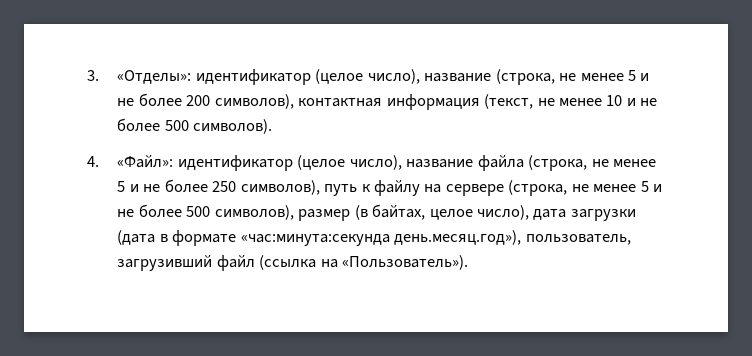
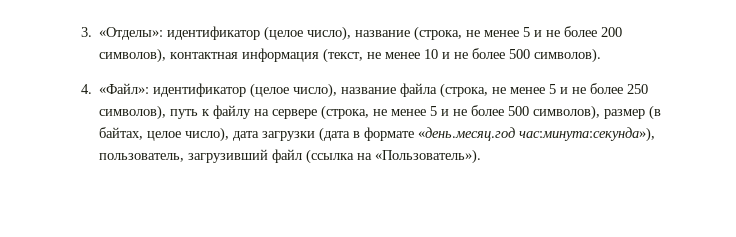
[240,230,522,246] «час:минута:секунда день.месяц.год»), -> [417,127,655,142] «день.месяц.год час:минута:секунда»),

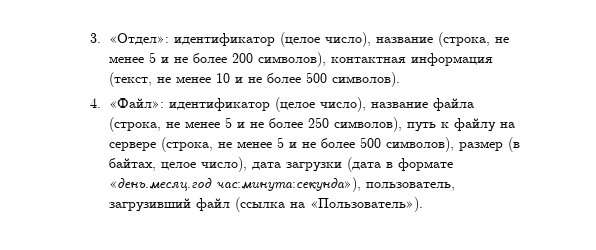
[98,27,163,40] «Отделы»: -> [108,33,169,45] «Отдел»:

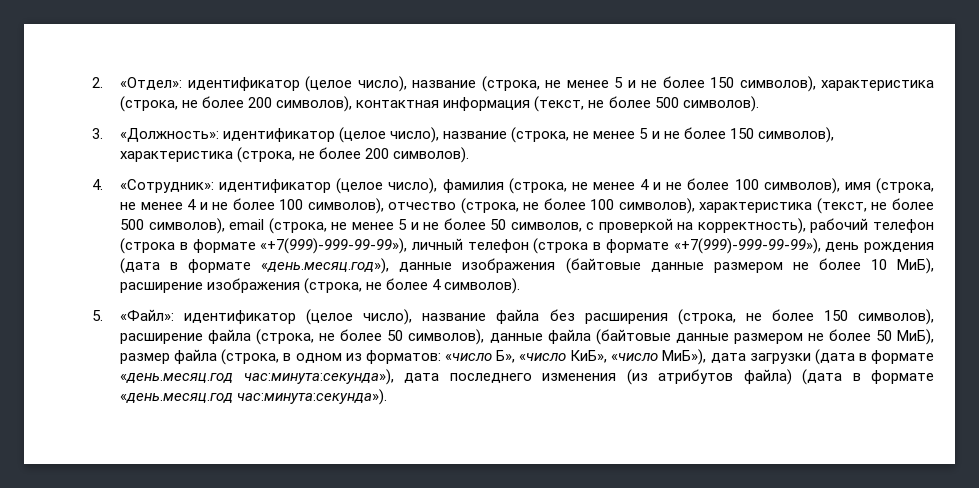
[89,33,101,43] 3. -> [92,77,104,88] 2.
(227, 58) none -> [710,76,935,92] [120,96,245,112] 150 символов), характеристика (строка, не более
[175,72,400,87] [89,98,101,108] менее 10 и не более 500 символов). // 4. -> [608,96,759,112] [92,127,834,143] [120,147,470,163] [92,178,934,194] [120,198,934,214] [120,218,934,234] [120,238,935,254] [120,258,934,274] [120,278,521,294] [92,310,104,321] более 500 символов). // 3. «Должность»: идентификатор (целое число), название (строка, не менее 5 и не более 150 символов), характеристика (строка, не более 200 символов). // 4. «Сотрудник»: идентификатор (целое число), фамилия (строка, не менее 4 и не более 100 символов), имя (строка, не менее 4 и не более 100 символов), отчество (строка, не более 100 символов), характеристика (текст, не более 500 символов), email (строка, не менее 5 и не более 50 символов, с проверкой на корректность), рабочий телефон (строка в формате «+7(999)-999-99-99»), личный телефон (строка в формате «+7(999)-999-99-99»), день рождения (дата в формате «день.месяц.год»), данные изображения (байтовые данные размером не более 10 МиБ), расширение изображения (строка, не более 4 символов). // 5.
[108,117,515,132] [108,137,520,152] [108,157,247,172] (строка, не менее 5 и не более 250 символов), путь к файлу на сервере (строка, не менее 5 и не более 500 символов), размер (в байтах, целое число), -> [549,309,934,325] [120,329,935,345] [120,349,707,365] без расширения (строка, не более 150 символов), расширение файла (строка, не более 50 символов), данные файла (байтовые данные размером не более 50 МиБ), размер файла (строка, в одном из форматов: «число Б», «число КиБ», «число МиБ»),
[365,182,455,191] [108,197,423,212] пользователь, загрузивший файл (ссылка на «Пользователь»). -> [404,369,935,385] [120,389,388,405] дата последнего изменения (из атрибутов файла) (дата в формате «день.месяц.год час:минута:секунда»).

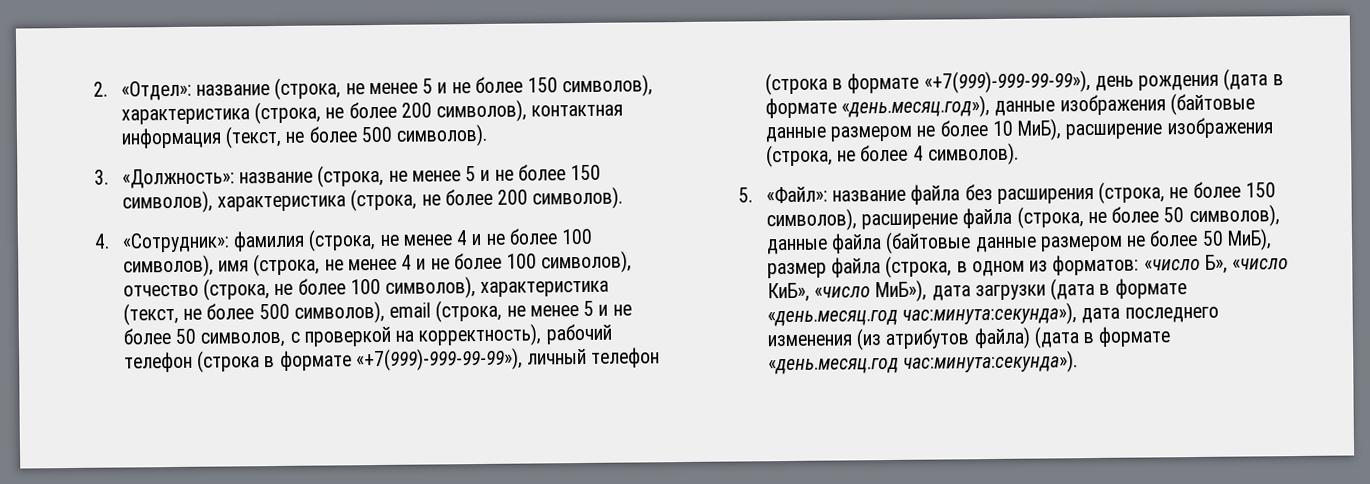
[187,76,407,92] идентификатор (целое число), -> (192, 90) none
[223,127,440,143] идентификатор (целое число), -> (235, 178) none
[219,178,438,194] идентификатор (целое число), -> (230, 242) none
[184,309,413,325] идентификатор (целое число), -> (828, 195) none

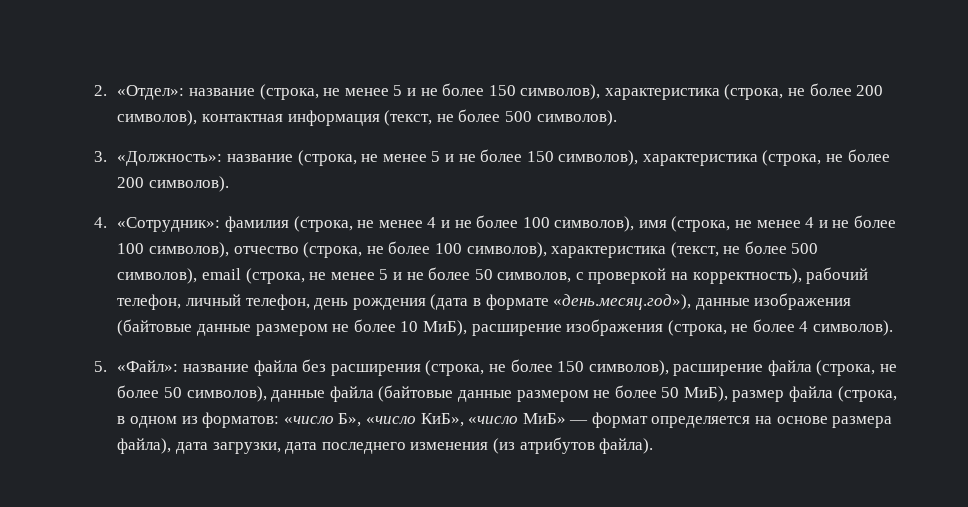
[123,347,661,373] [764,70,1091,96] телефон (строка в формате «+7(999)-999-99-99»), личный телефон (строка в формате «+7(999)-999-99-99»), -> [117,294,310,310] телефон, личный телефон,
[875,277,1187,303] [766,302,1077,327] МиБ»), дата загрузки (дата в формате «день.месяц.год час:минута:секунда»), -> [522,412,893,428] [117,438,281,454] МиБ» — формат определяется на основе размера файла), дата загрузки,
[973,326,1172,350] [767,350,1078,375] файла) (дата в формате «день.месяц.год час:минута:секунда»). -> [599,438,654,454] файла).

